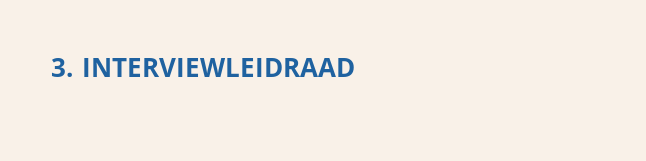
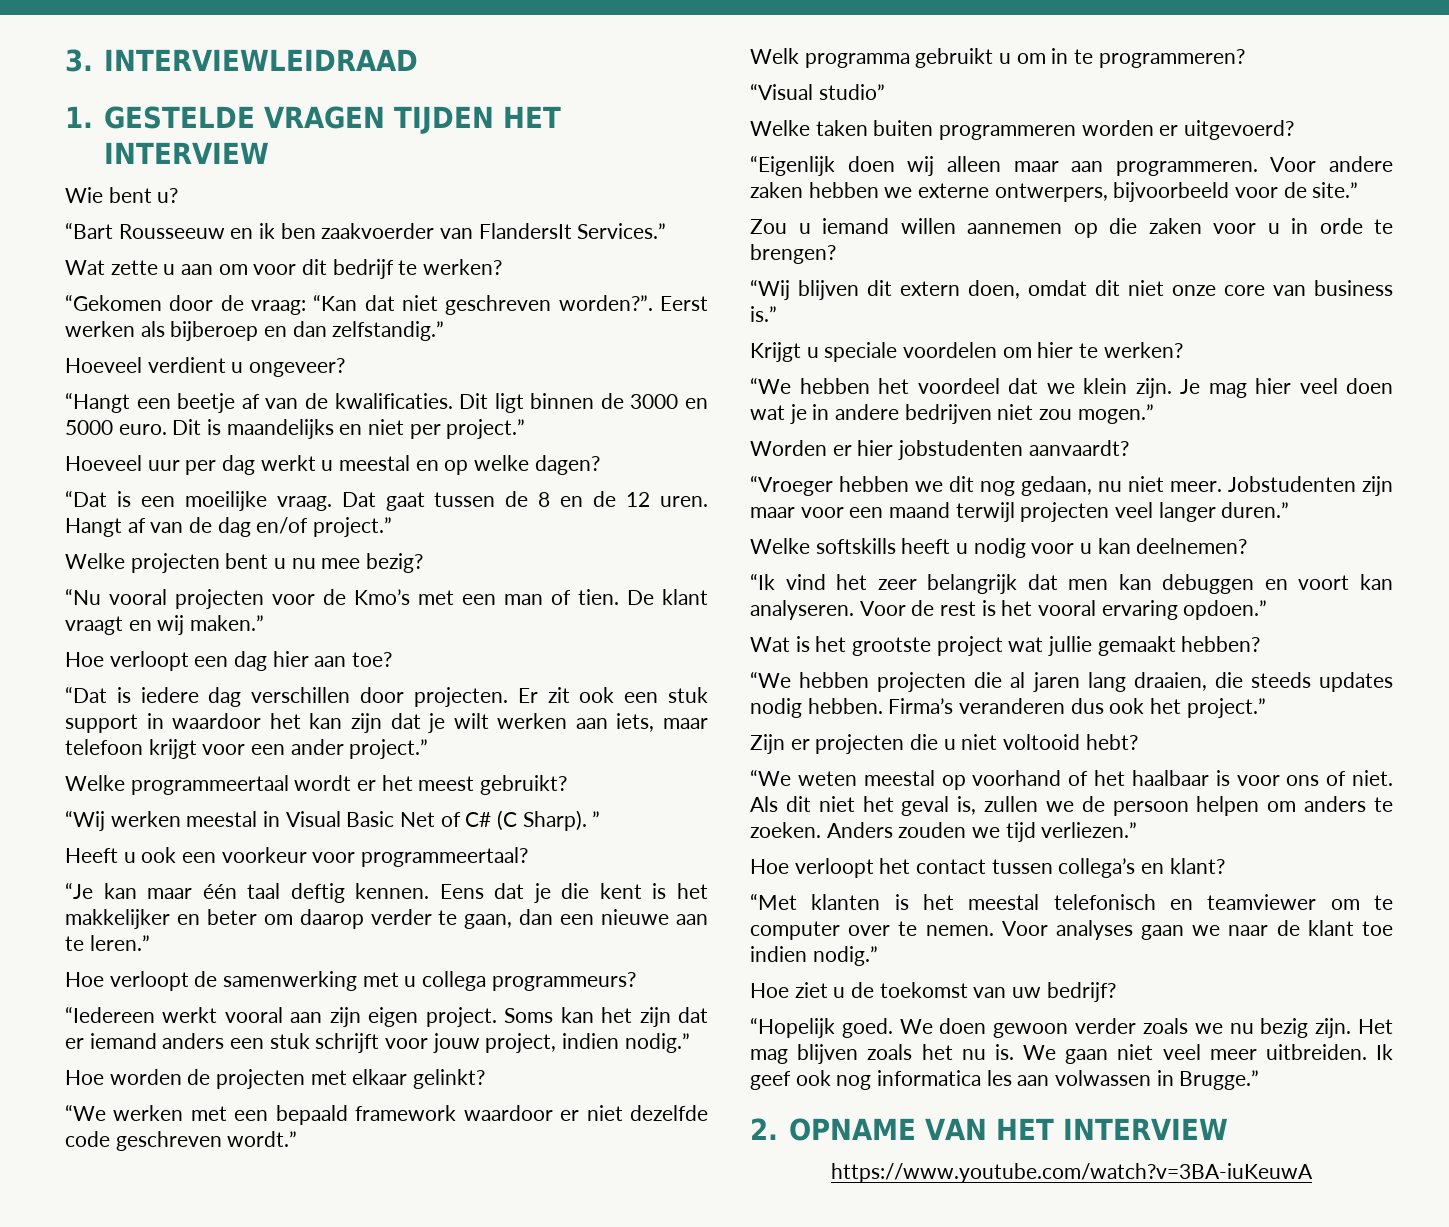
(356, 67) none -> [65,106,561,134] [103,142,269,164] [65,187,179,203] [65,222,667,239] [65,259,503,279] [65,294,708,315] [65,321,445,341] [65,357,346,377] [65,392,709,413] [65,419,526,439] [65,455,600,475] [65,490,708,511] [65,517,393,537] [65,553,424,573] [65,588,708,609] [65,615,265,635] [65,651,393,671] [65,686,709,707] [65,713,708,733] [65,739,429,759] [65,775,568,795] [65,810,601,831] [65,847,529,867] [65,882,709,903] [65,909,708,929] [65,935,150,951] [65,971,636,991] [65,1006,708,1027] [65,1033,690,1053] [65,1069,486,1089] [65,1104,709,1125] [65,1131,298,1151] [750,48,1245,68] [750,83,885,100] [750,120,1295,140] [750,155,1393,176] [750,182,1359,202] [750,218,1393,238] [750,244,836,264] [750,279,1393,300] [750,306,777,322] [750,342,1183,362] [750,377,1393,398] [750,404,1154,424] [750,440,1129,460] [750,475,1393,496] [750,502,1290,522] [750,538,1248,558] [750,573,1393,594] [750,600,1268,620] [750,636,1261,656] [750,671,1393,692] [750,698,1266,718] [750,734,1138,754] [750,769,1393,790] [750,796,1393,816] [750,822,1138,842] [750,858,1225,878] [750,893,1393,910] [750,920,1393,940] [750,946,878,966] [750,982,1116,1002] [750,1017,1393,1038] [750,1044,1393,1064] [750,1070,1260,1090] [750,1118,1228,1141] [831,1163,1313,1183] // 1. GESTELDE VRAGEN TIJDEN HET INTERVIEW // Wie bent u? // “Bart Rousseeuw en ik ben zaakvoerder van FlandersIt Services.” // Wat zette u aan om voor dit bedrijf te werken? // “Gekomen door de vraag: “Kan dat niet geschreven worden?”. Eerst werken als bijberoep en dan zelfstandig.” // Hoeveel verdient u ongeveer? // “Hangt een beetje af van de kwalificaties. Dit ligt binnen de 3000 en 5000 euro. Dit is maandelijks en niet per project.” // Hoeveel uur per dag werkt u meestal en op welke dagen? // “Dat is een moeilijke vraag. Dat gaat tussen de 8 en de 12 uren. Hangt af van de dag en/of project.” // Welke projecten bent u nu mee bezig? // “Nu vooral projecten voor de Kmo’s met een man of tien. De klant vraagt en wij maken.” // Hoe verloopt een dag hier aan toe? // “Dat is iedere dag verschillen door projecten. Er zit ook een stuk support in waardoor het kan zijn dat je wilt werken aan iets, maar telefoon krijgt voor een ander project.” // Welke programmeertaal wordt er het meest gebruikt? // “Wij werken meestal in Visual Basic Net of C# (C Sharp). ” // Heeft u ook een voorkeur voor programmeertaal? // “Je kan maar één taal deftig kennen. Eens dat je die kent is het makkelijker en beter om daarop verder te gaan, dan een nieuwe aan te leren.” // Hoe verloopt de samenwerking met u collega programmeurs? // “Iedereen werkt vooral aan zijn eigen project. Soms kan het zijn dat er iemand anders een stuk schrijft voor jouw project, indien nodig.” // Hoe worden de projecten met elkaar gelinkt? // “We werken met een bepaald framework waardoor er niet dezelfde code geschreven wordt.” // Welk programma gebruikt u om in te programmeren? // “Visual studio” // Welke taken buiten programmeren worden er uitgevoerd? // “Eigenlijk doen wij alleen maar aan programmeren. Voor andere zaken hebben we externe ontwerpers, bijvoorbeeld voor de site.” // Zou u iemand willen aannemen op die zaken voor u in orde te brengen? // “Wij blijven dit extern doen, omdat dit niet onze core van business is.” // Krijgt u speciale voordelen om hier te werken? // “We hebben het voordeel dat we klein zijn. Je mag hier veel doen wat je in andere bedrijven niet zou mogen.” // Worden er hier jobstudenten aanvaardt? // “Vroeger hebben we dit nog gedaan, nu niet meer. Jobstudenten zijn maar voor een maand terwijl projecten veel langer duren.” // Welke softskills heeft u nodig voor u kan deelnemen? // “Ik vind het zeer belangrijk dat men kan debuggen en voort kan analyseren. Voor de rest is het vooral ervaring opdoen.” // Wat is het grootste project wat jullie gemaakt hebben? // “We hebben projecten die al jaren lang draaien, die steeds updates nodig hebben. Firma’s veranderen dus ook het project.” // Zijn er projecten die u niet voltooid hebt? // “We weten meestal op voorhand of het haalbaar is voor ons of niet. Als dit niet het geval is, zullen we de persoon helpen om anders te zoeken. Anders zouden we tijd verliezen.” // Hoe verloopt het contact tussen collega’s en klant? // “Met klanten is het meestal telefonisch en teamviewer om te computer over te nemen. Voor analyses gaan we naar de klant toe indien nodig.” // Hoe ziet u de toekomst van uw bedrijf? // “Hopelijk goed. We doen gewoon verder zoals we nu bezig zijn. Het mag blijven zoals het nu is. We gaan niet veel meer uitbreiden. Ik geef ook nog informatica les aan volwassen in Brugge.” // 2. OPNAME VAN HET INTERVIEW // https://www.youtube.com/watch?v=3BA-iuKeuwA

